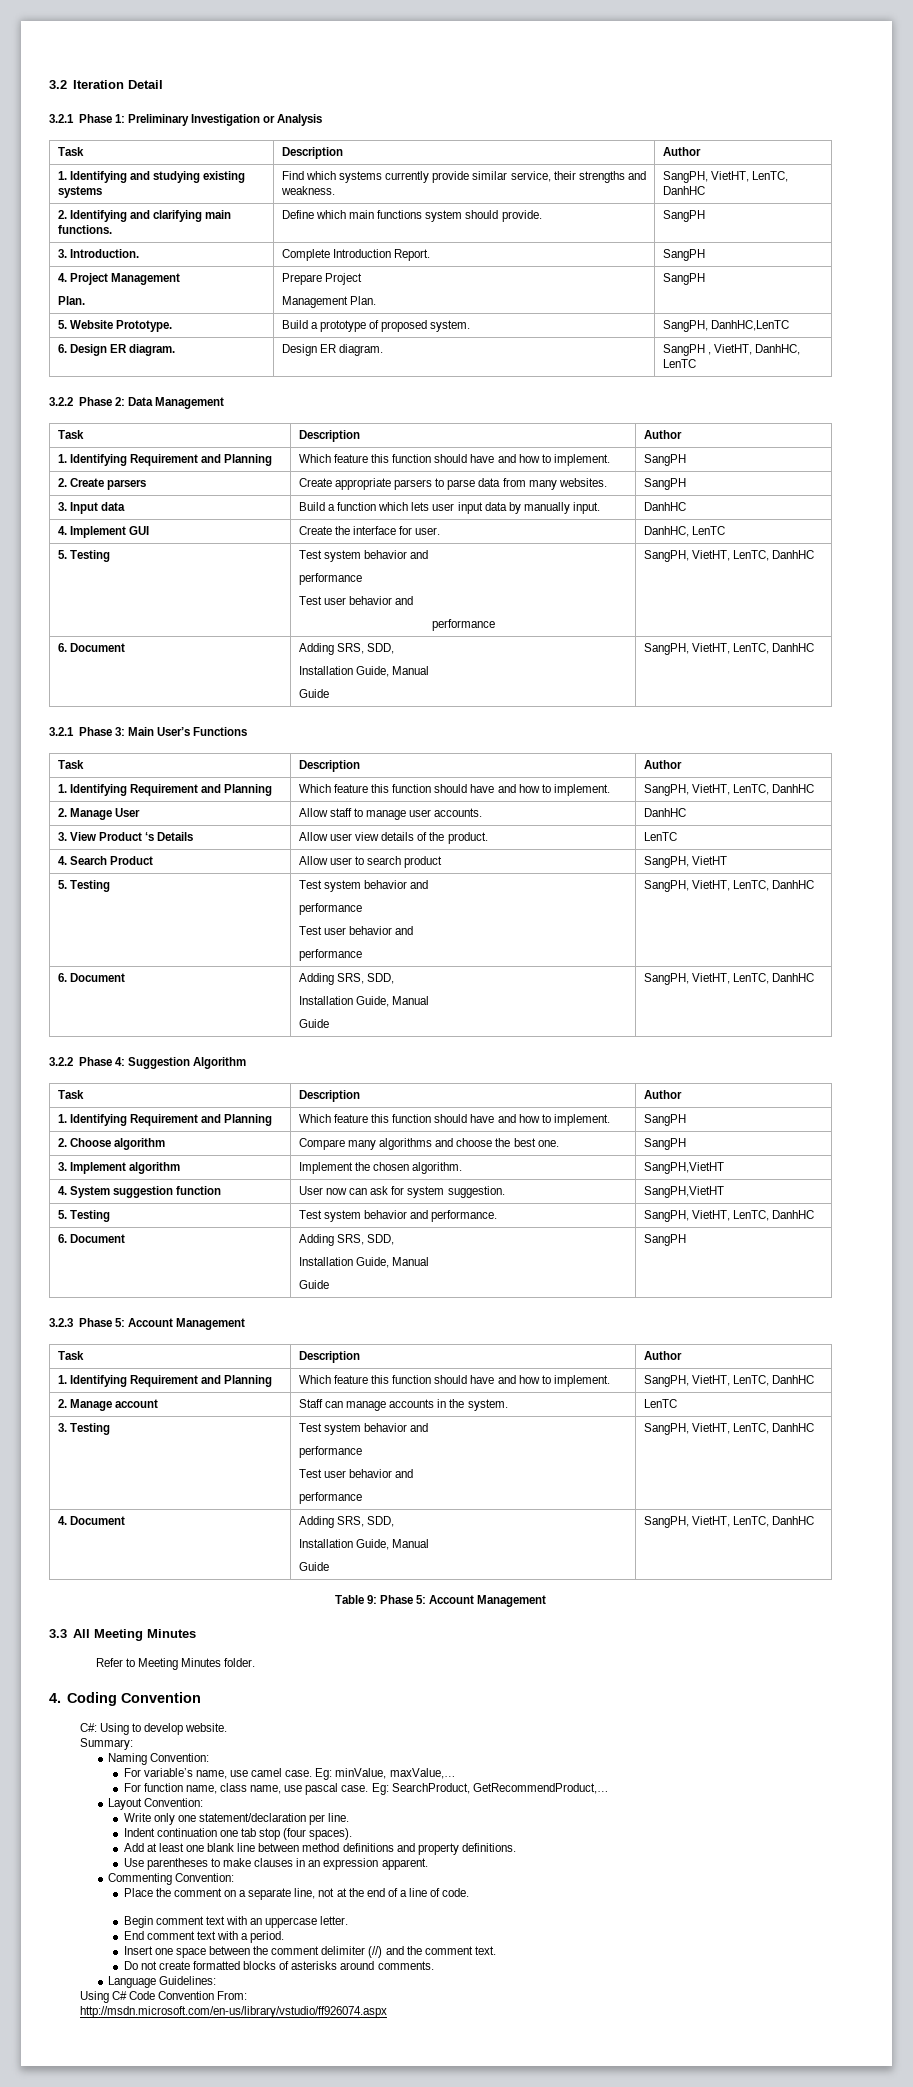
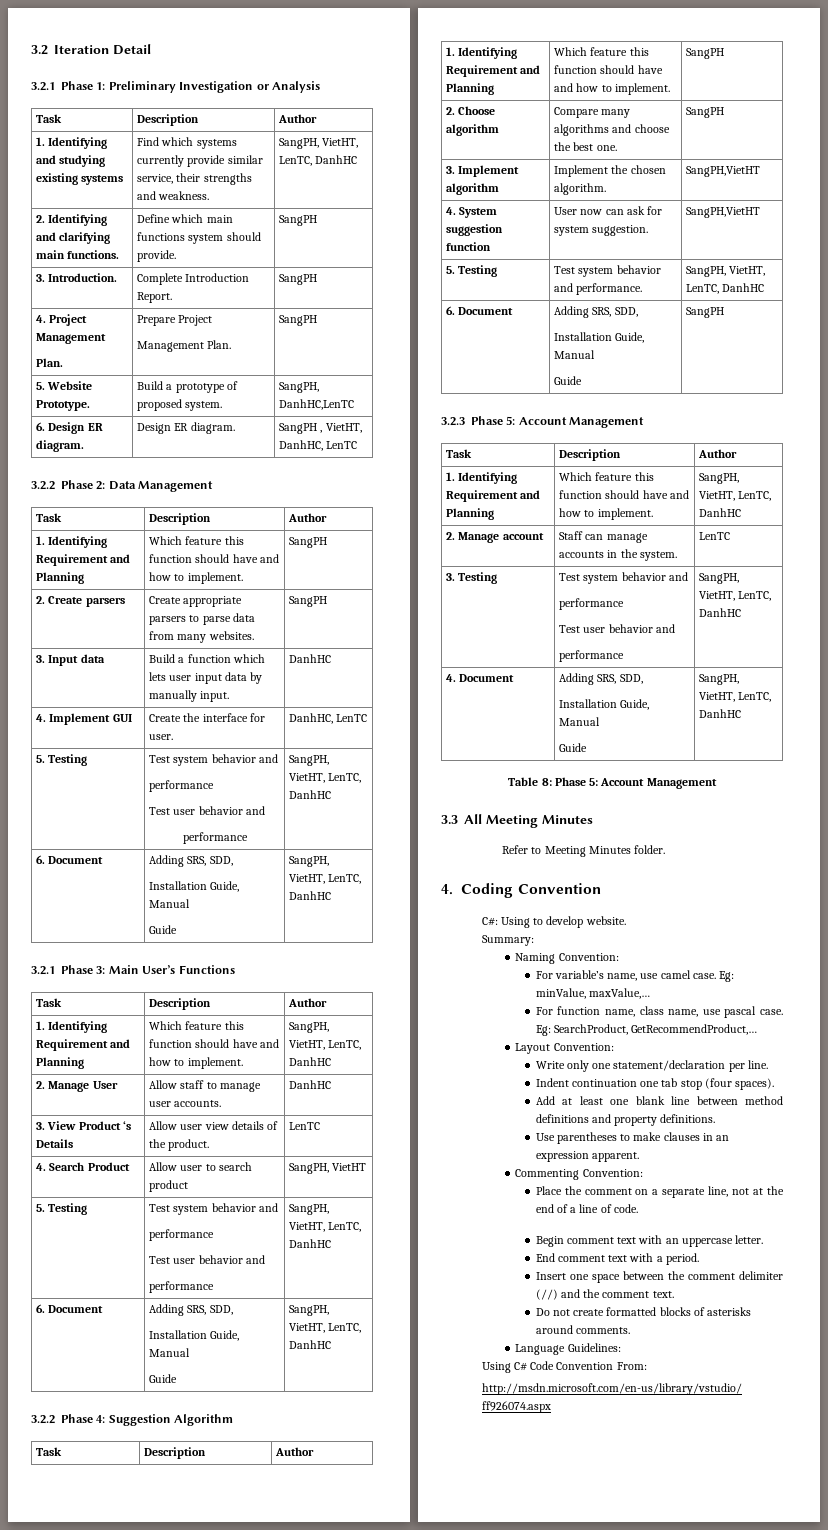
[366,1595,377,1604] 9: -> [541,778,552,786] 8:

